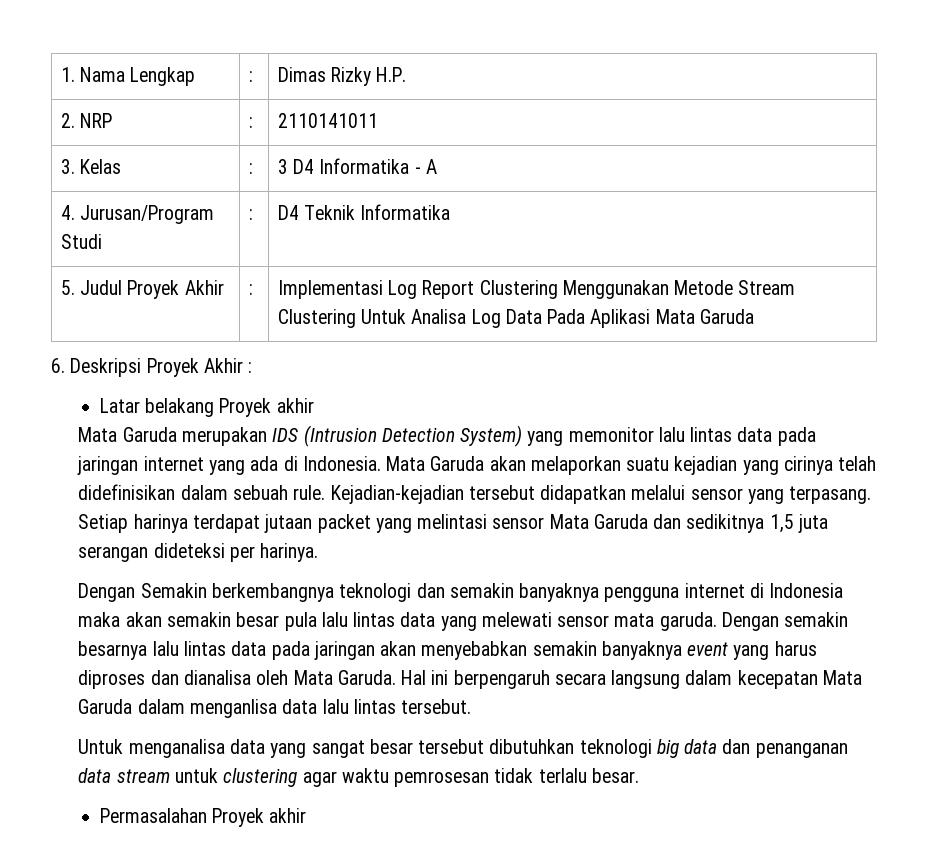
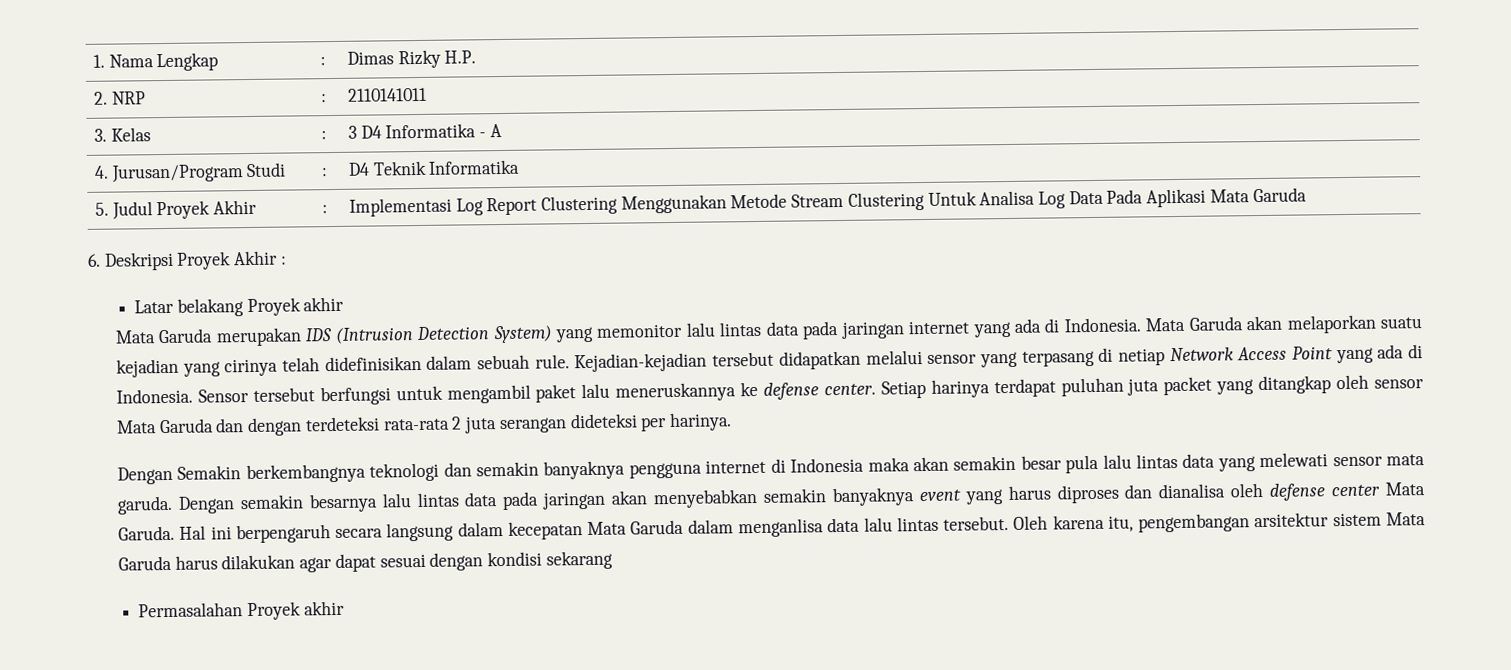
[789,486,872,504] [78,514,794,533] terpasang. Setiap harinya terdapat jutaan packet yang melintasi sensor Mata Garuda dan sedikitnya 1,5 -> [1021,344,1423,367] [116,374,1424,406] [116,416,463,437] terpasang di netiap Network Access Point yang ada di Indonesia. Sensor tersebut berfungsi untuk mengambil paket lalu meneruskannya ke defense center. Setiap harinya terdapat puluhan juta packet yang ditangkap oleh sensor Mata Garuda dan dengan terdeteksi rata-rata 2
(289, 677) none -> [1269,483,1381,501] defense center
[78,739,848,758] [78,768,639,787] // Untuk menganalisa data yang sangat besar tersebut dibutuhkan teknologi big data dan penanganan data stream untuk clustering agar waktu pemrosesan tidak terlalu besar. -> [1013,512,1426,533] [118,550,613,573] Oleh karena itu, pengembangan arsitektur sistem Mata Garuda harus dilakukan agar dapat sesuai dengan kondisi sekarang

